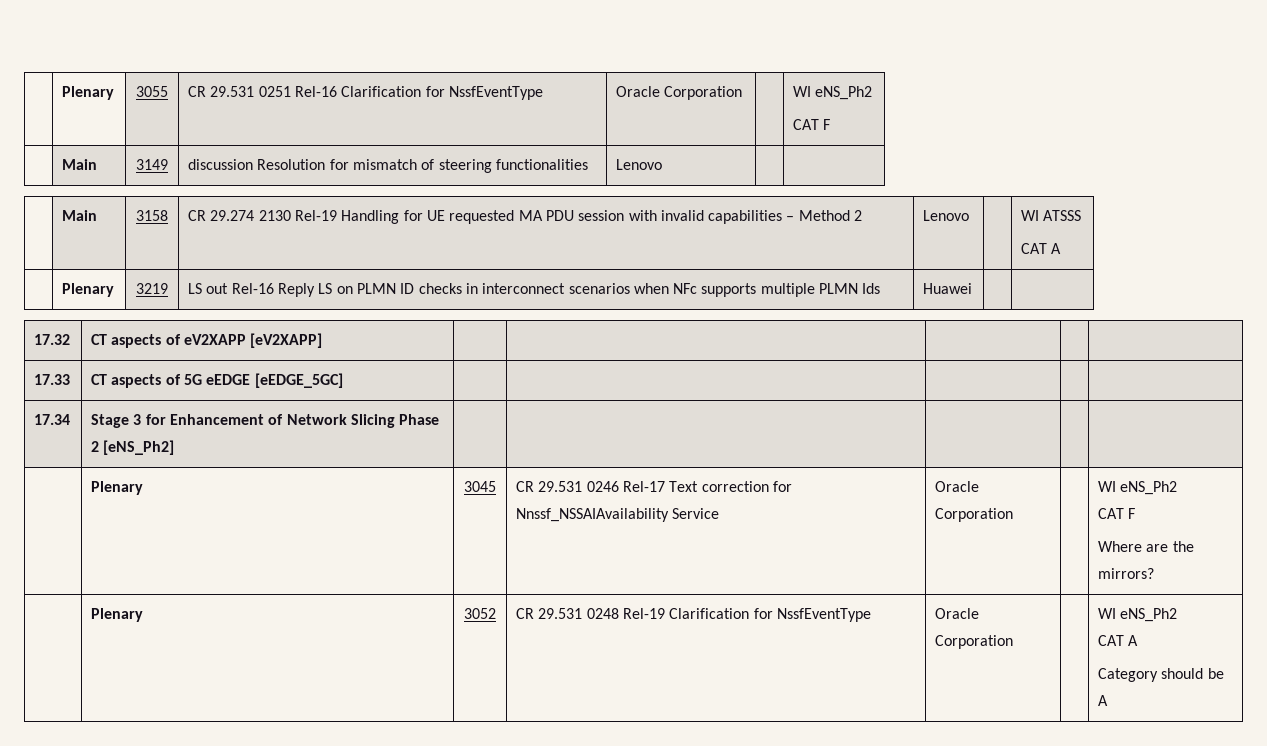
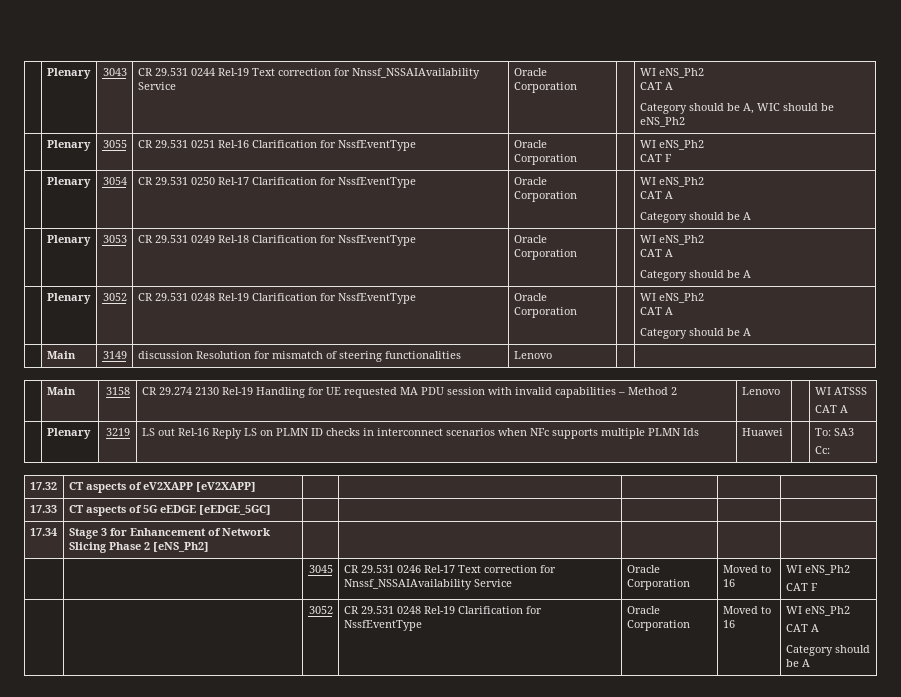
[62,86,115,100] | Plenary -> [46,68,91,79] [102,68,127,76] [137,68,480,79] [137,82,176,90] [513,68,547,76] [513,82,577,93] [639,68,704,78] [639,82,673,90] [639,103,834,114] [639,117,685,127] [46,140,91,151] | Plenary | 3043 | CR 29.531 0244 Rel-19 Text correction for Nnssf_NSSAIAvailability Service | Oracle Corporation | | WI eNS_Ph2 // CAT A // Category should be A, WIC should be eNS_Ph2 // | Plenary
(831, 124) none -> [46,177,91,188] [102,177,127,185] [137,177,416,188] [513,177,547,185] [513,191,577,202] [639,177,704,187] [639,191,673,199] [639,212,751,223] [46,235,91,246] [102,235,127,243] [137,235,416,246] [513,235,547,243] [513,249,577,260] [639,235,704,245] [639,249,673,257] [639,270,751,281] [46,293,91,304] [102,293,127,301] [137,293,416,304] [513,293,547,301] [513,307,577,318] [639,293,704,303] [639,307,673,315] [639,328,751,339] // | Plenary | 3054 | CR 29.531 0250 Rel-17 Clarification for NssfEventType | Oracle Corporation | | WI eNS_Ph2 // CAT A // Category should be A // | Plenary | 3053 | CR 29.531 0249 Rel-18 Clarification for NssfEventType | Oracle Corporation | | WI eNS_Ph2 // CAT A // Category should be A // | Plenary | 3052 | CR 29.531 0248 Rel-19 Clarification for NssfEventType | Oracle Corporation | | WI eNS_Ph2 // CAT A // Category should be A
(973, 288) none -> [814,428,854,436] [814,446,830,454] To: SA3 // Cc:
[91,481,144,495] Plenary -> (209, 547) none
[1098,481,1178,495] [1098,508,1136,519] [1098,541,1194,552] [1098,568,1155,579] [91,608,144,622] | WI eNS_Ph2 // CAT F // Where are the mirrors? // | Plenary -> [722,565,771,573] [722,579,735,587] [785,565,850,575] [785,583,818,591] Moved to 16 | WI eNS_Ph2 // CAT F // |
(1014, 642) none -> [722,606,771,614] [722,620,735,628] Moved to 16

